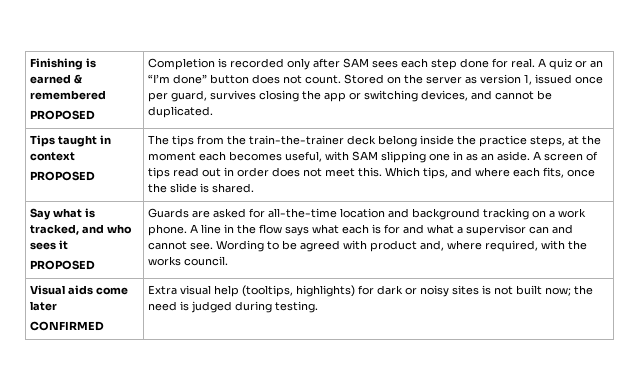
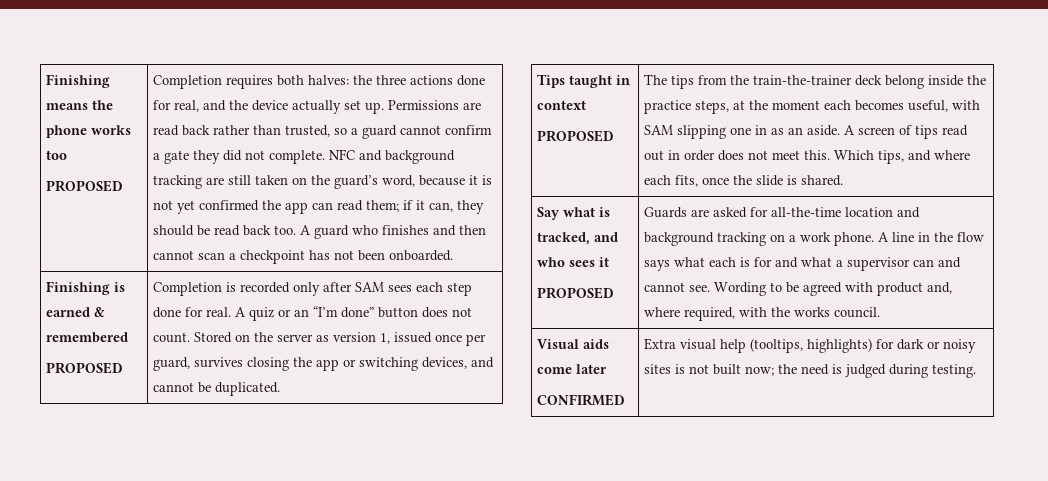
[30,58,84,70] Finishing -> [45,74,110,88] [45,100,113,110] [45,125,131,138] [45,150,67,160] [45,180,123,192] [152,75,485,89] [152,100,481,114] [152,125,492,139] [152,149,455,164] [152,175,492,189] [152,200,484,214] [152,225,486,239] [152,250,453,264] [45,281,110,295] Finishing means the phone works too // PROPOSED | Completion requires both halves: the three actions done for real, and the device actually set up. Permissions are read back rather than trusted, so a guard cannot confirm a gate they did not complete. NFC and background tracking are still taken on the guard’s word, because it is not yet confirmed the app can read them; if it can, they should be read back too. A guard who finishes and then cannot scan a checkpoint has not been onboarded. // Finishing

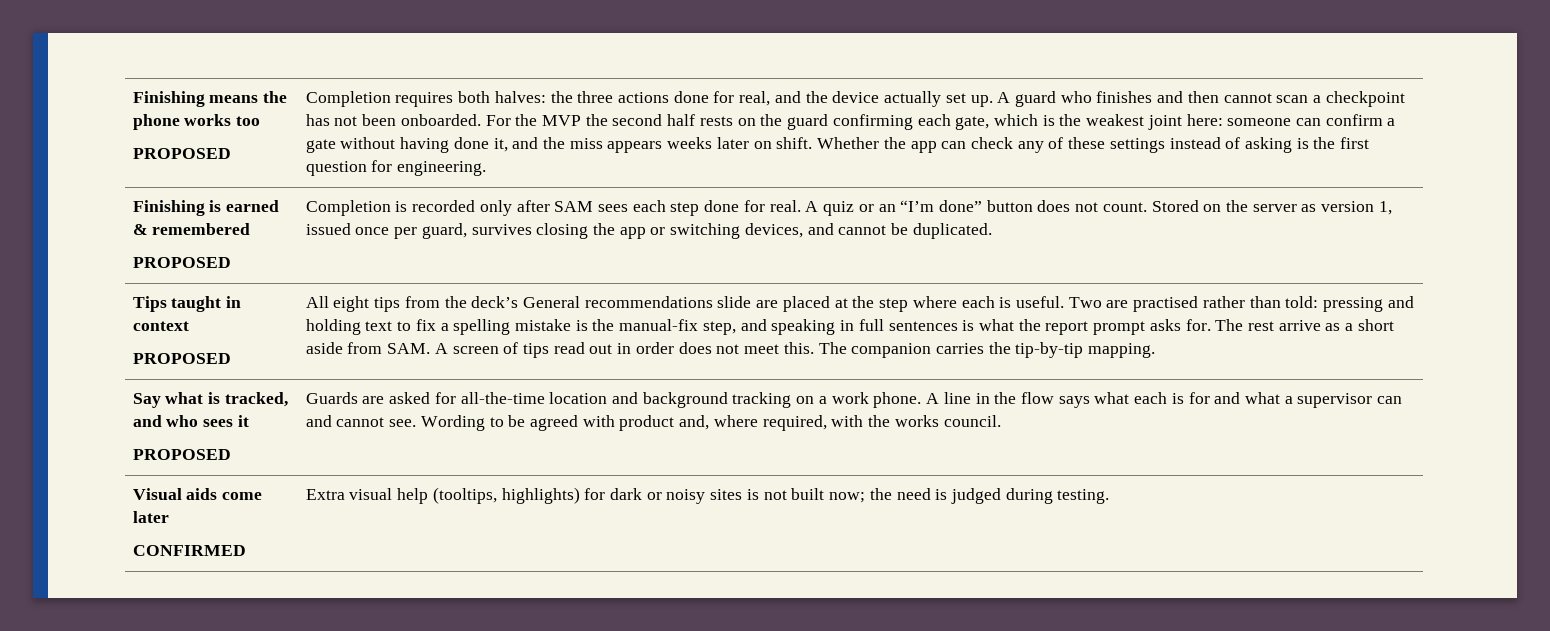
[387,100,481,110] [152,125,492,139] [152,149,455,164] [152,175,492,189] [152,200,484,214] [152,225,296,236] Permissions are read back rather than trusted, so a guard cannot confirm a gate they did not complete. NFC and background tracking are still taken on the guard’s word, because it is not yet confirmed the app can read them; if it can, they should be read back too. -> (993, 101) none
(453, 255) none -> [485,114,1396,130] [305,137,1370,153] [305,160,487,176] For the MVP the second half rests on the guard confirming each gate, which is the weakest joint here: someone can confirm a gate without having done it, and the miss appears weeks later on shift. Whether the app can check any of these settings instead of asking is the first question for engineering.
[643,74,667,85] The -> [305,296,370,312] All eight
[752,75,986,89] [643,100,980,114] [643,125,840,139] train-the-trainer deck belong inside the practice steps, at the moment each becomes useful, with SAM slipping one in as an aside. -> [471,296,1414,312] [305,319,1394,335] [305,342,431,354] deck’s General recommendations slide are placed at the step where each is useful. Two are practised rather than told: pressing and holding text to fix a spelling mistake is the manual-fix step, and speaking in full sentences is what the report prompt asks for. The rest arrive as a short aside from SAM.
[833,150,970,164] [643,175,843,187] Which tips, and where each fits, once the slide is shared. -> [818,342,1156,358] The companion carries the tip-by-tip mapping.

